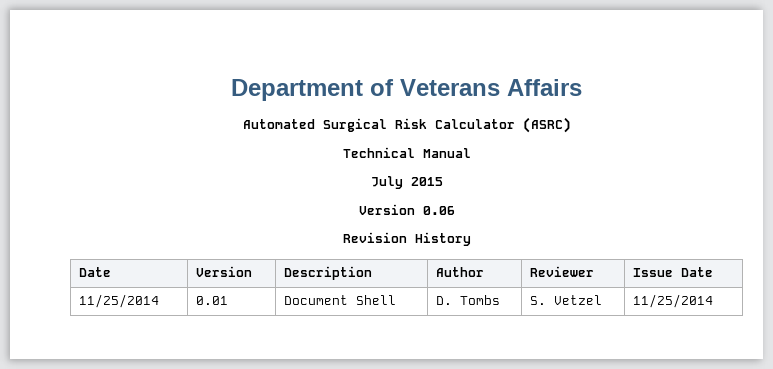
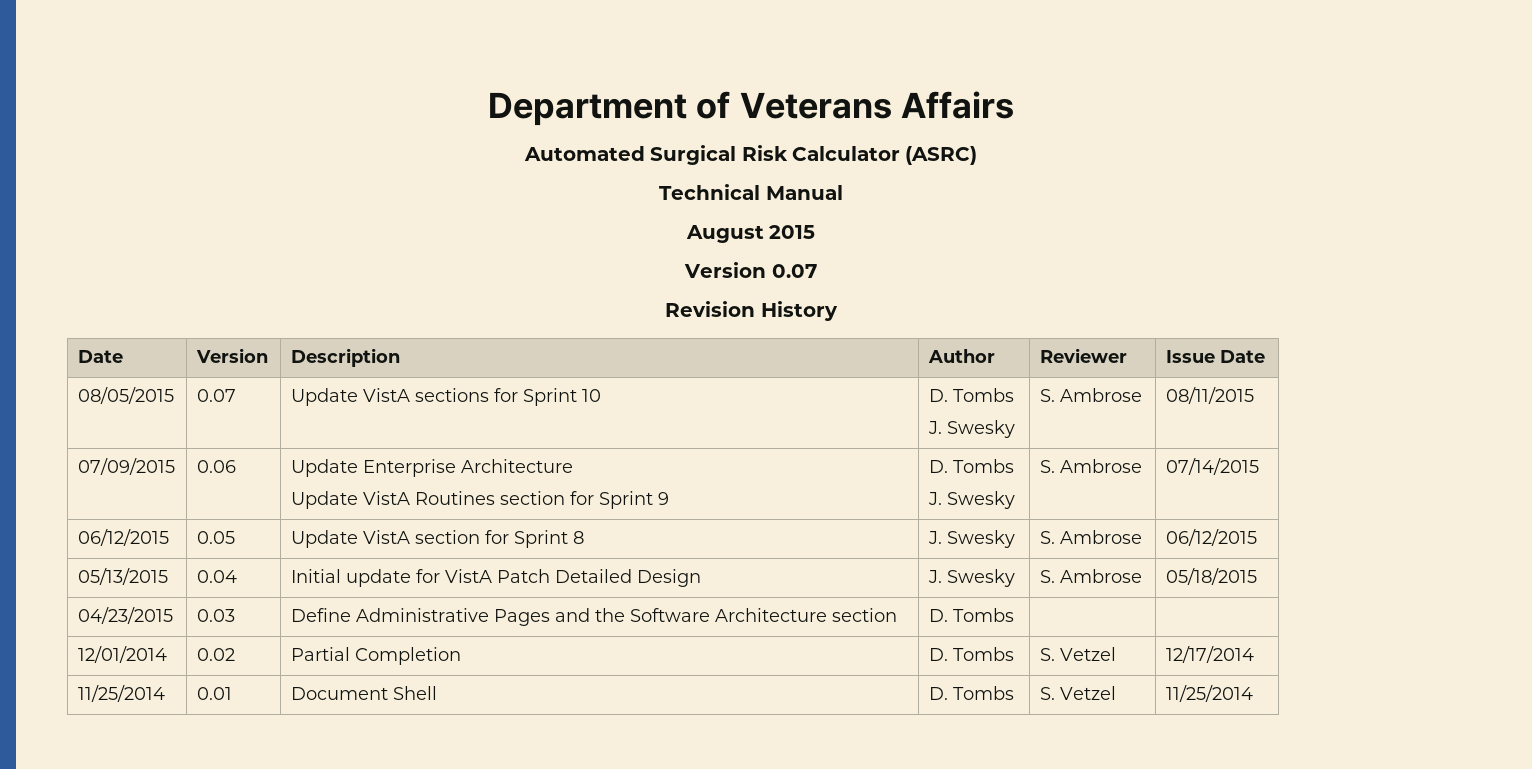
[370,176,403,189] July -> [685,225,764,243] August
[422,206,455,215] 0.06 -> [771,264,817,278] 0.07
(713, 272) none -> [77,387,174,404] [196,389,236,402] [290,388,601,406] [928,388,1014,402] [927,420,1015,438] [1039,388,1142,402] [1165,387,1254,404] [77,458,175,475] [196,460,236,473] [290,459,573,477] [290,491,669,509] [928,459,1014,473] [927,491,1015,509] [1039,459,1142,473] [1165,458,1259,475] [77,529,169,546] [196,531,235,544] [290,530,584,548] [927,530,1015,548] [1039,530,1142,544] [1165,529,1257,546] [77,568,168,585] [196,570,237,583] [290,569,701,587] [927,569,1015,587] [1039,569,1142,583] [1165,568,1257,585] [77,607,173,624] [196,609,235,622] [290,608,897,626] [928,608,1014,622] [77,646,167,663] [196,648,235,661] [290,647,461,665] [928,647,1014,661] [1039,647,1116,661] [1165,646,1254,663] // 08/05/2015 | 0.07 | Update VistA sections for Sprint 10 | D. Tombs // J. Swesky | S. Ambrose | 08/11/2015 // 07/09/2015 | 0.06 | Update Enterprise Architecture // Update VistA Routines section for Sprint 9 | D. Tombs // J. Swesky | S. Ambrose | 07/14/2015 // 06/12/2015 | 0.05 | Update VistA section for Sprint 8 | J. Swesky | S. Ambrose | 06/12/2015 // 05/13/2015 | 0.04 | Initial update for VistA Patch Detailed Design | J. Swesky | S. Ambrose | 05/18/2015 // 04/23/2015 | 0.03 | Define Administrative Pages and the Software Architecture section | D. Tombs | | // 12/01/2014 | 0.02 | Partial Completion | D. Tombs | S. Vetzel | 12/17/2014

